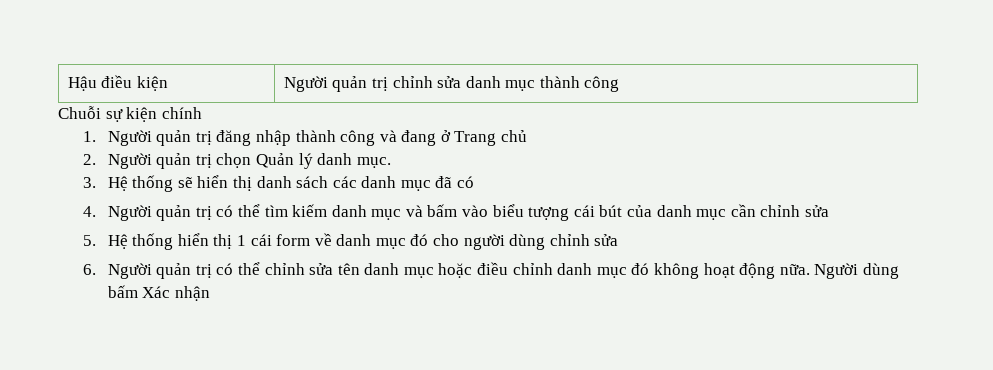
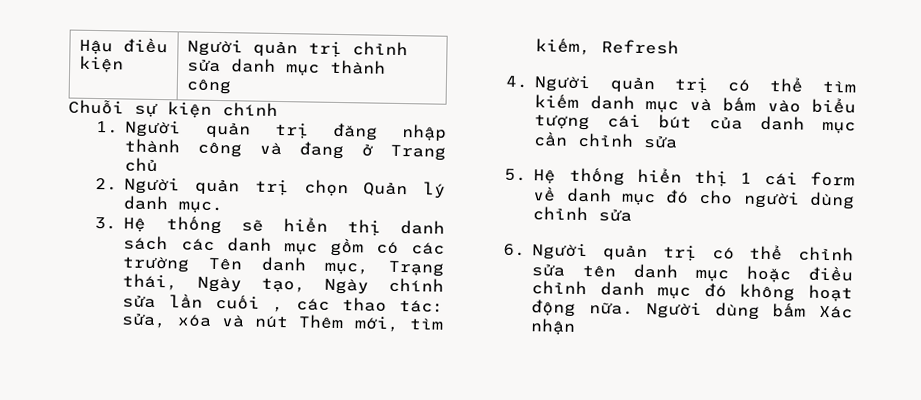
[435,176,475,188] đã có -> [329,237,445,257] [122,256,444,277] [122,273,444,295] [122,293,444,313] [121,312,444,333] [535,38,680,56] gồm có các trường Tên danh mục, Trạng thái, Ngày tạo, Ngày chính sửa lần cuối , các thao tác: sửa, xóa và nút Thêm mới, tìm kiếm, Refresh

